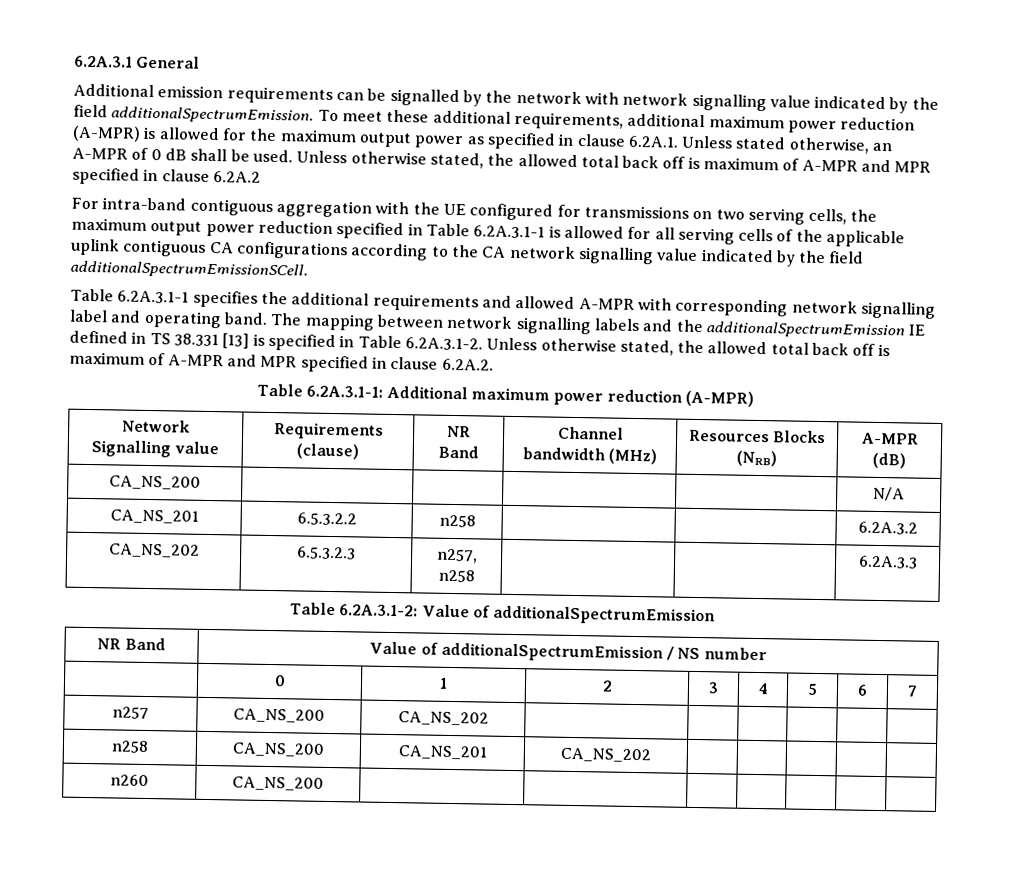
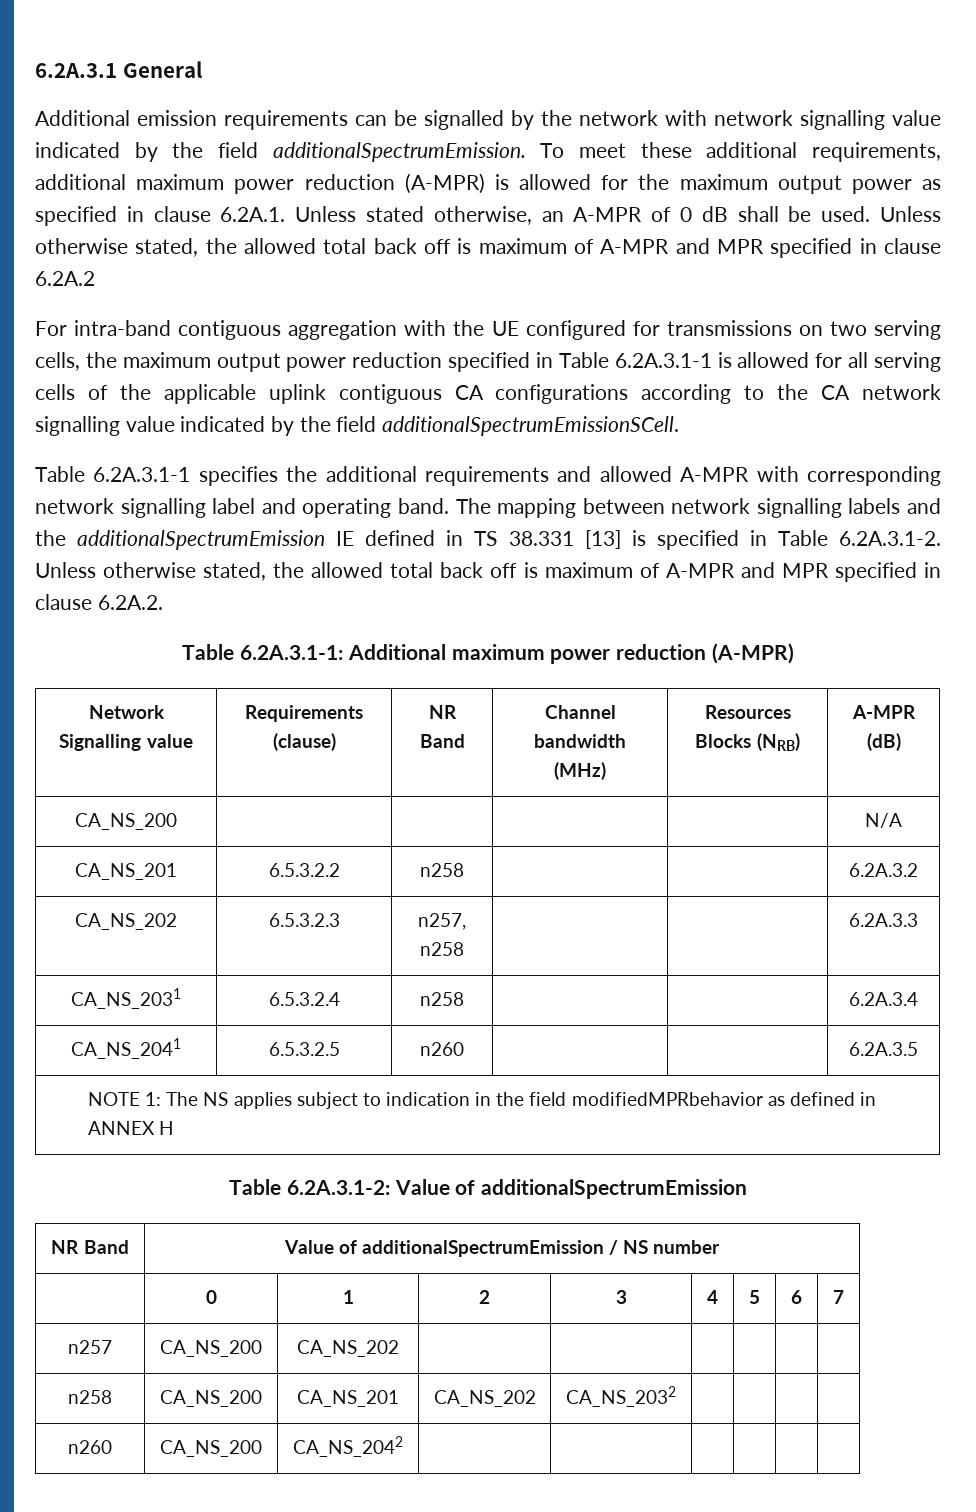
(918, 562) none -> [71,988,181,1009] [268,992,340,1006] [420,992,464,1006] [849,992,918,1006] [71,1038,181,1059] [268,1042,340,1056] [420,1042,464,1056] [849,1042,918,1056] [88,1092,876,1109] [88,1121,175,1135] // CA_NS_2031 | 6.5.3.2.4 | n258 | | | 6.2A.3.4 // CA_NS_2041 | 6.5.3.2.5 | n260 | | | 6.2A.3.5 // NOTE 1: The NS applies subject to indication in the field modifiedMPRbehavior as defined in ANNEX H
(651, 755) none -> [566,1386,676,1407] CA_NS_2032
(324, 783) none -> [293,1436,403,1457] CA_NS_2042

